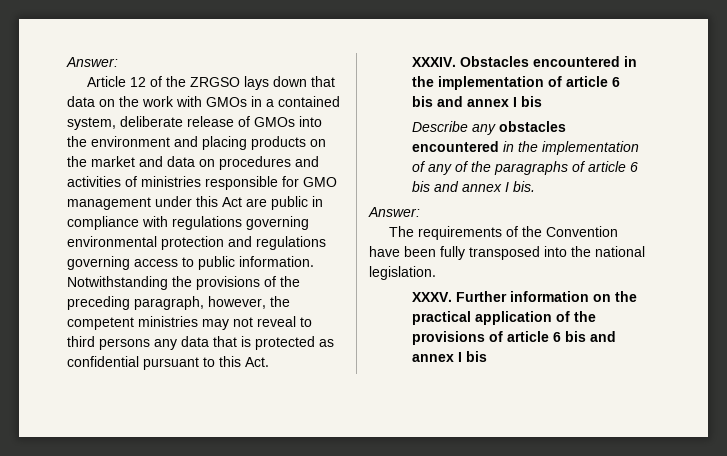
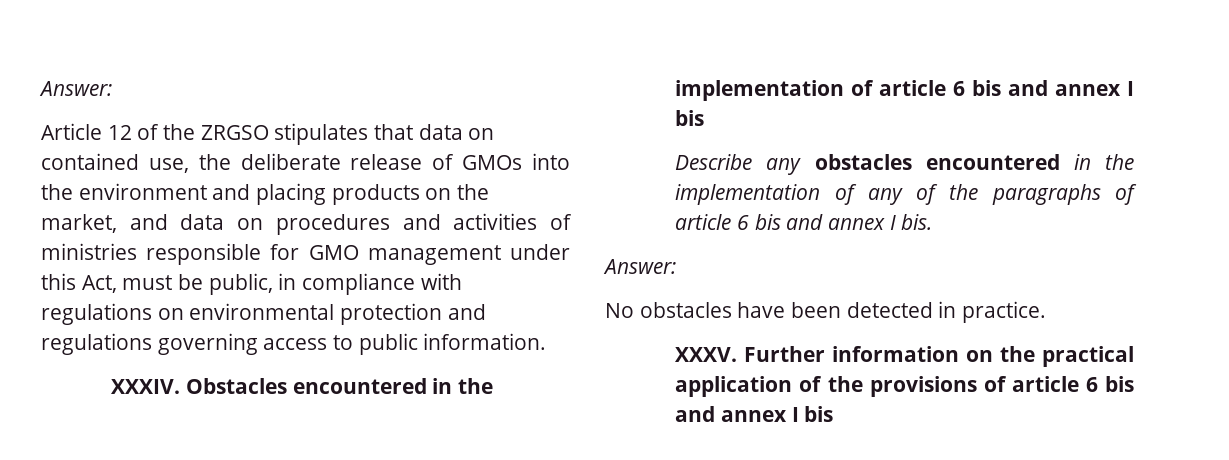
[243,76,307,90] lays down -> [274,123,369,145] stipulates
[119,96,340,107] [67,117,116,130] the work with GMOs in a contained system, -> [41,153,231,173] contained use, the
[91,156,135,167] market -> [41,214,117,233] market,
[222,196,308,210] Act are public -> [81,273,273,295] Act, must be public,
[246,216,309,230] governing -> [157,308,184,320] on
[67,276,300,290] [67,296,290,310] [67,316,312,330] [67,336,334,350] [67,356,269,370] Notwithstanding the provisions of the preceding paragraph, however, the competent ministries may not reveal to third persons any data that is protected as confidential pursuant to this Act. -> (547, 341) none
[388,226,618,240] [369,246,645,260] [369,266,436,280] The requirements of the Convention have been fully transposed into the national legislation. -> [605,301,1047,323] No obstacles have been detected in practice.

